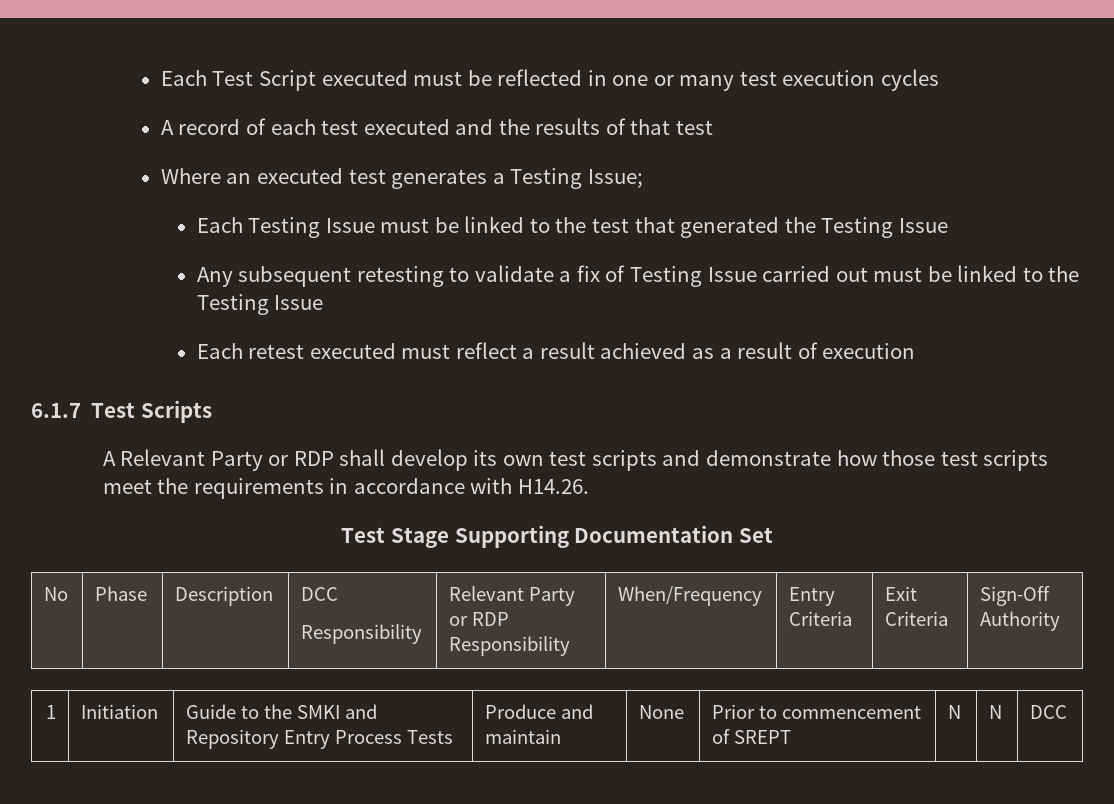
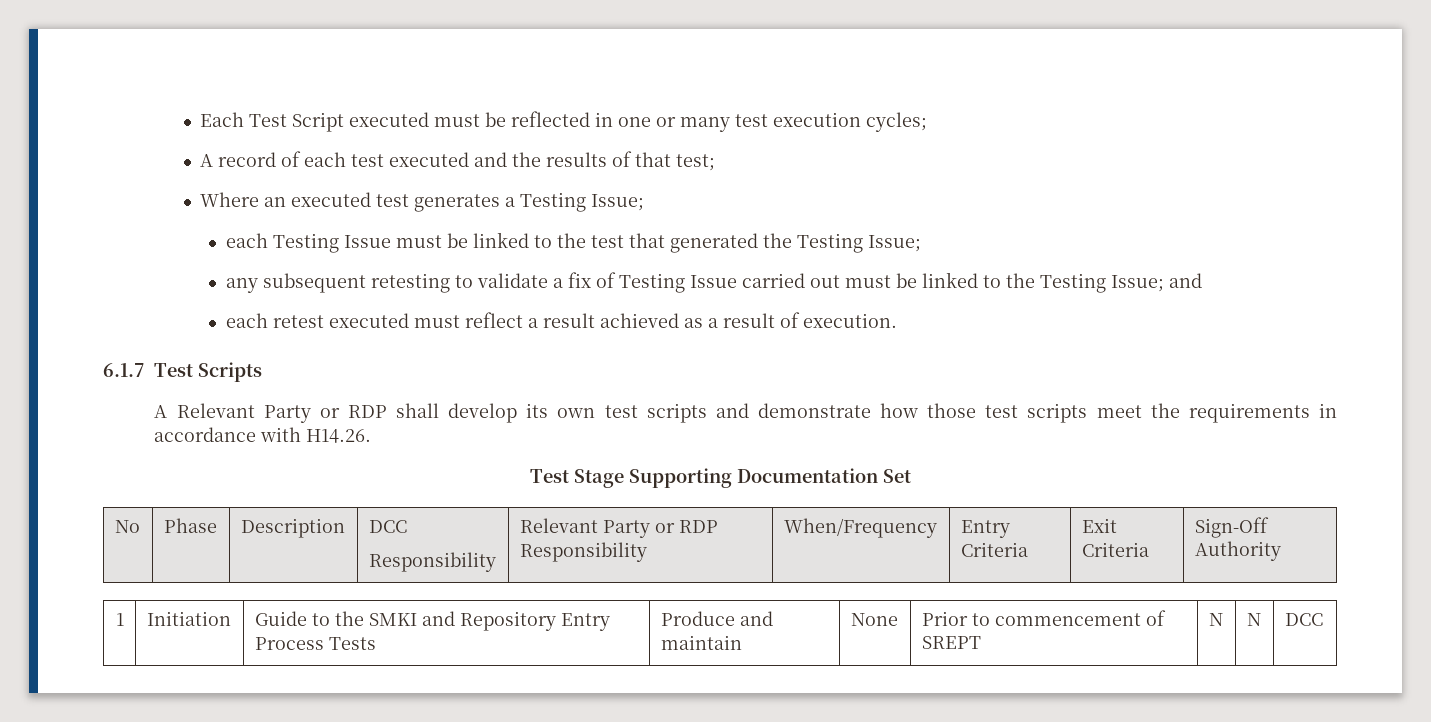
[880,69,939,91] cycles -> [865,112,927,132] cycles;
[675,120,713,135] test -> [675,154,715,171] test;
[196,217,243,233] Each -> [225,233,268,248] each
[898,218,948,233] [196,267,233,287] Issue // Any -> [867,235,921,252] [225,278,258,293] Issue; // any
[274,295,324,310] [196,343,243,359] Issue // Each -> [1110,273,1202,292] [225,313,268,328] Issue; and // each
[822,343,916,359] execution -> [802,313,897,328] execution.

